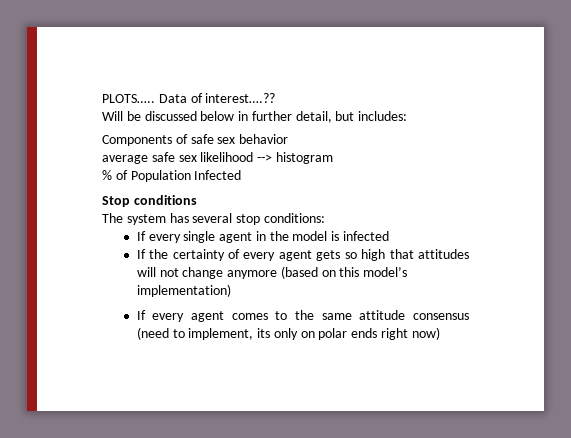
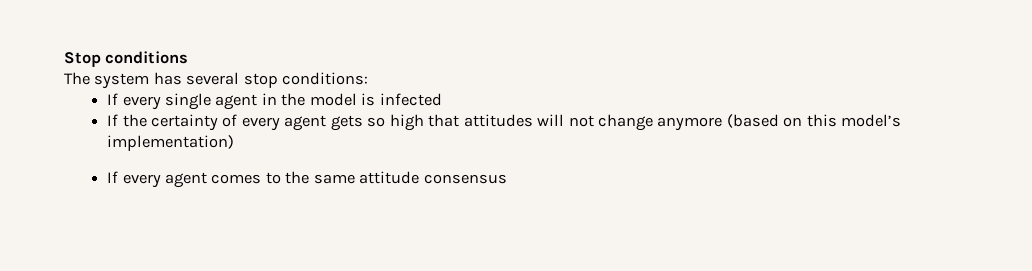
[102,93,276,103] [102,111,408,123] [102,134,289,146] [102,152,333,164] [102,170,242,182] PLOTS….. Data of interest….?? // Will be discussed below in further detail, but includes: // Components of safe sex behavior // average safe sex likelihood --> histogram // % of Population Infected // -> (64, 59) none
[136,327,440,340] (need to implement, its only on polar ends right now) -> (507, 179) none

